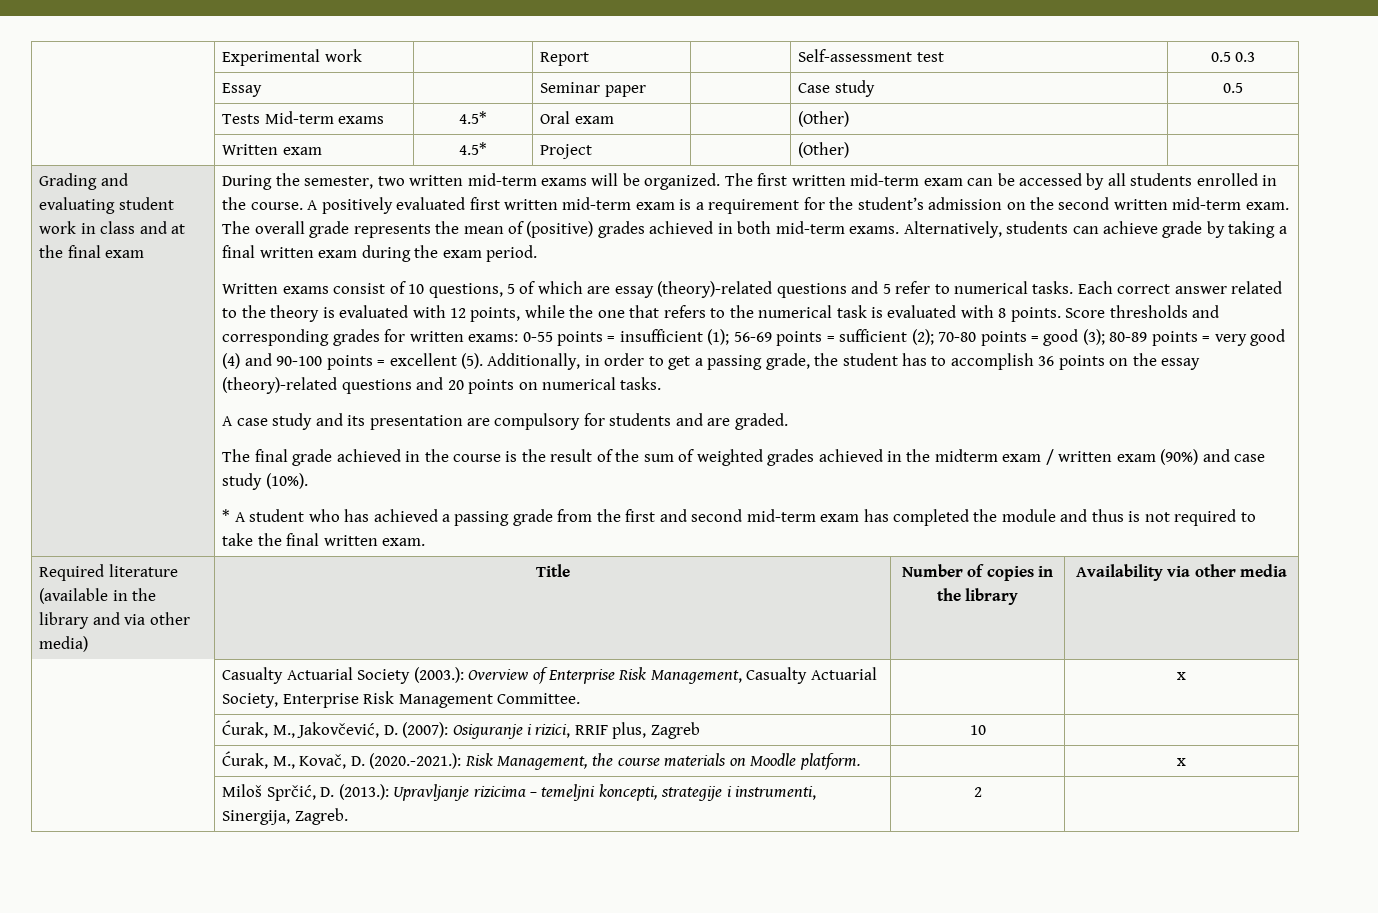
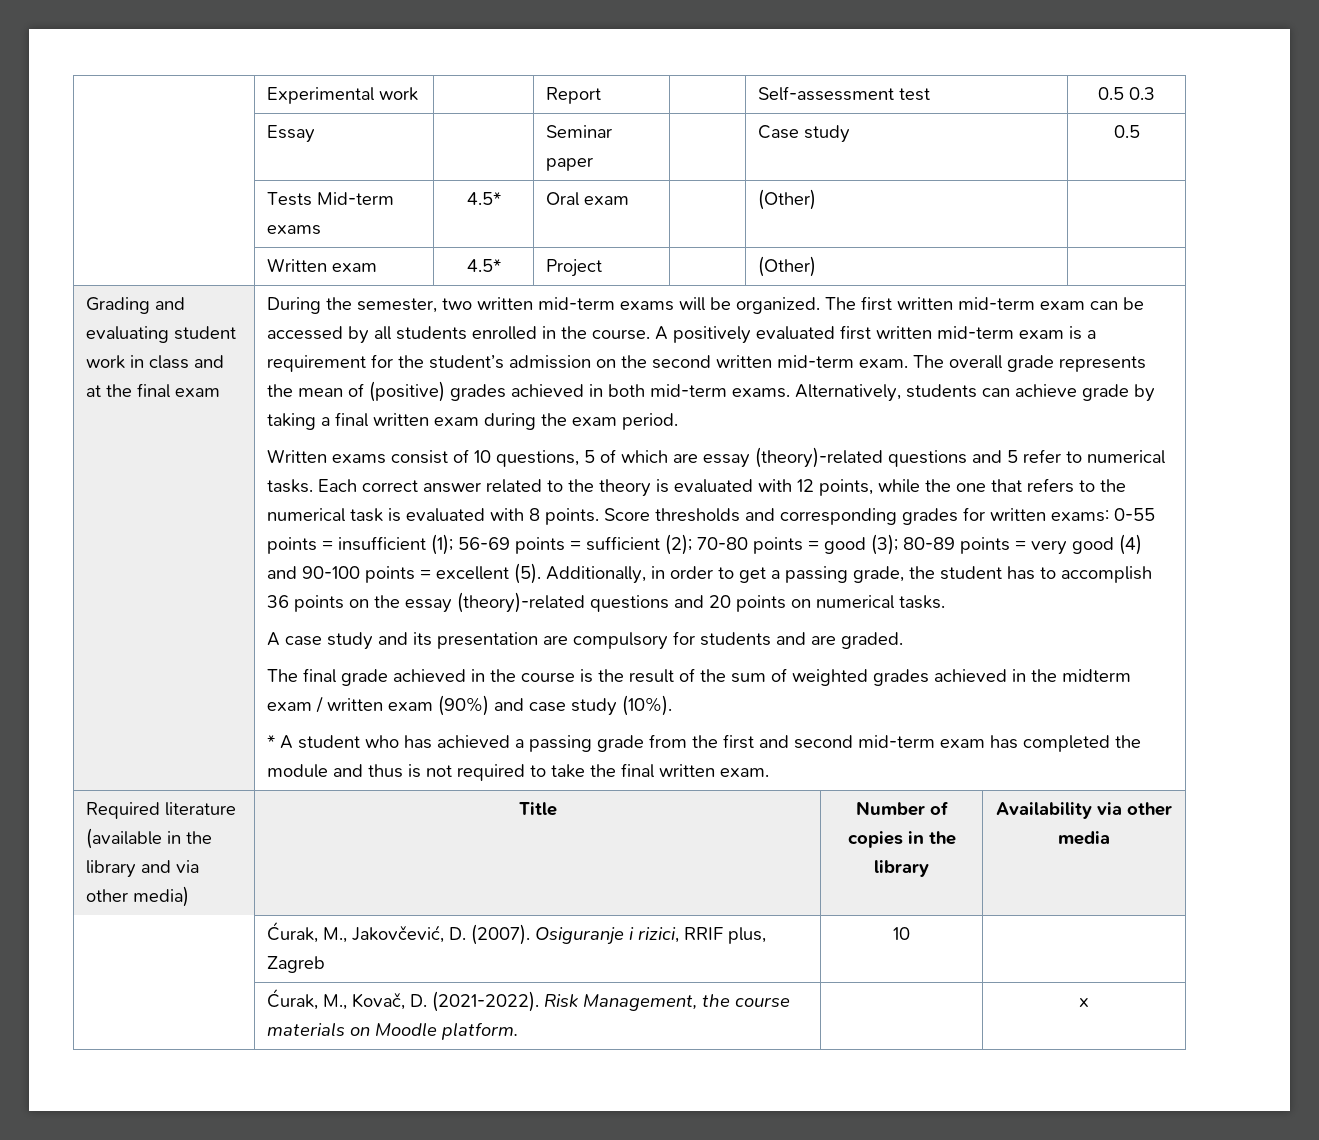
[222,667,877,684] [222,691,581,708] [1177,672,1186,680] // | Casualty Actuarial Society (2003.): Overview of Enterprise Risk Management, Casualty Actuarial Society, Enterprise Risk Management Committee. | | x -> (1110, 838) none
[402,722,449,738] (2007): -> [470,924,530,945] (2007).
[369,753,462,769] (2020.-2021.): -> [431,991,539,1012] (2021-2022).
[222,784,817,801] [222,808,348,825] [973,787,982,797] // | Miloš Sprčić, D. (2013.): Upravljanje rizicima – temeljni koncepti, strategije i instrumenti, Sinergija, Zagreb. | 2 | -> (1089, 1002) none

